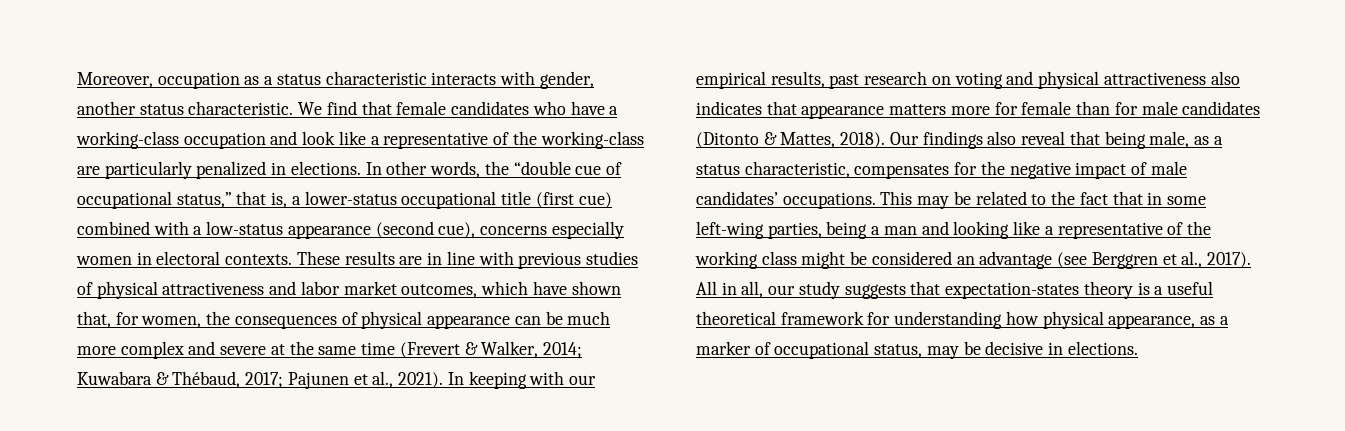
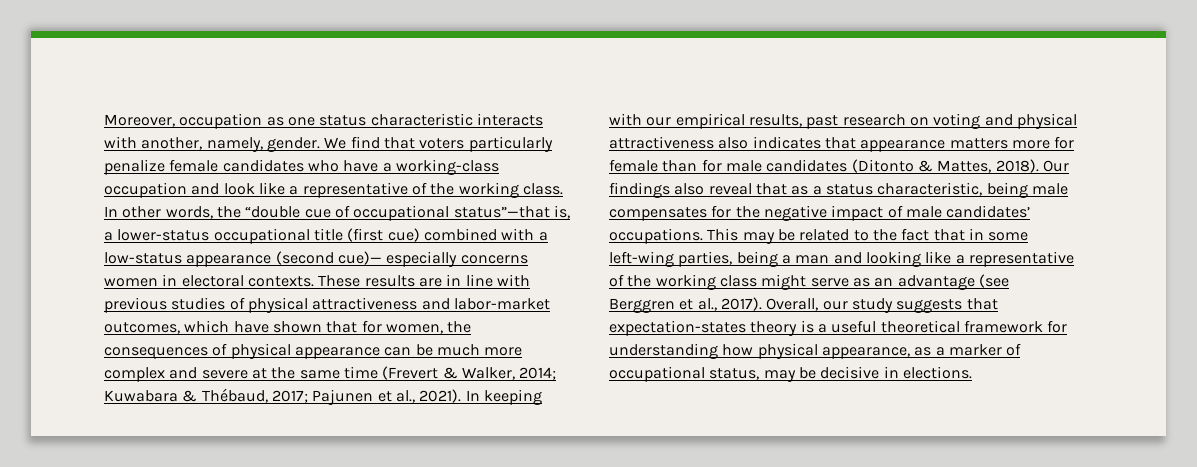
[264,76,274,85] a -> [287,117,315,126] one
[539,71,594,89] [77,101,392,115] gender, another status characteristic. We find that -> [141,136,553,152] [104,159,165,175] another, namely, gender. We find that voters particularly penalize
[540,131,644,149] [77,161,361,179] working-class are particularly penalized in elections. -> [458,182,563,198] working class.
[176,191,267,208] status,” that -> [453,206,550,218] status”—that
[438,221,624,239] cue), concerns especially -> [337,251,528,267] cue)— especially concerns
[300,281,397,295] labor market -> [453,298,550,310] labor-market
[77,311,111,328] that, -> [326,321,358,333] that
[1104,131,1190,149] being male, -> (787, 189) none
(850, 169) none -> [986,182,1068,198] being male
[850,251,952,265] be considered -> [810,278,870,287] serve as
[696,281,764,298] All in all, -> [766,298,819,311] Overall,

